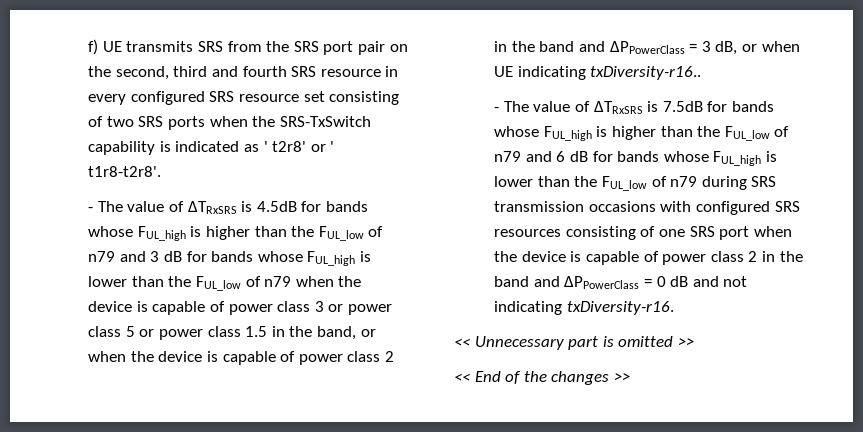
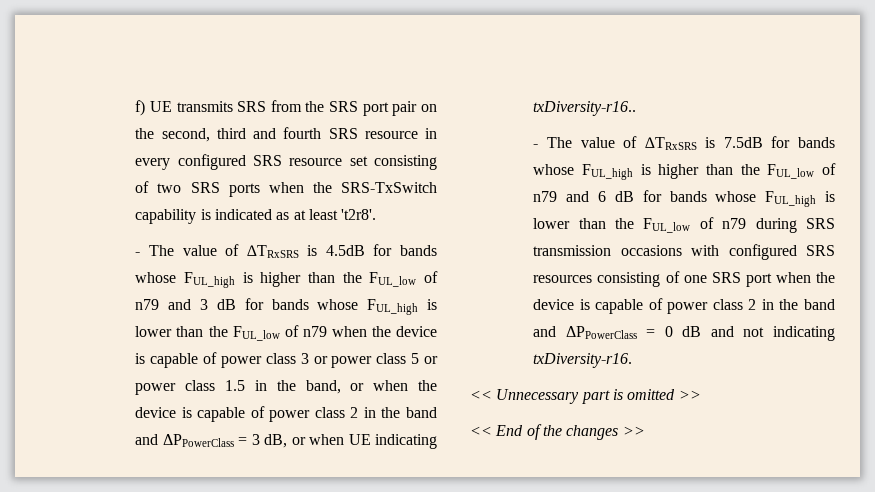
[263,141,335,152] [88,166,162,177] ' t2r8' or ' t1r8-t2r8'. -> [293,209,377,220] at least 't2r8'.

